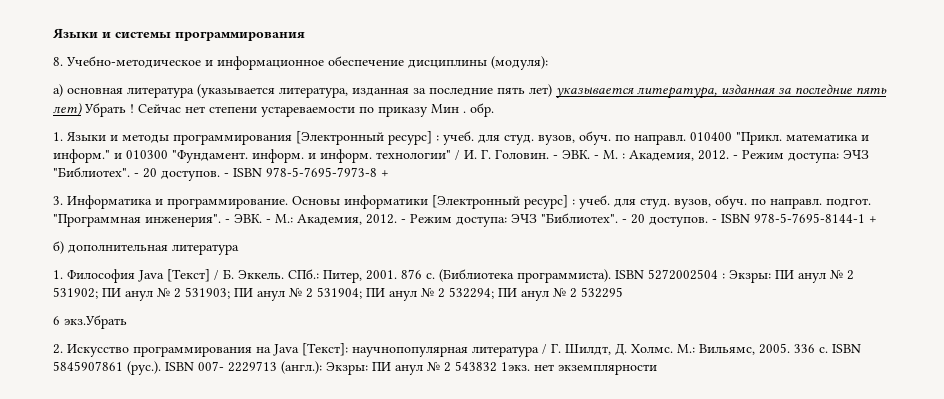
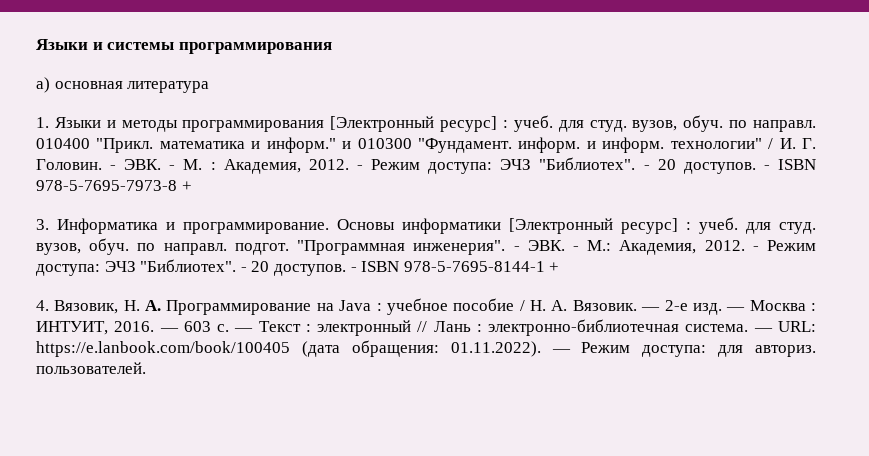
[53,56,548,70] [53,84,887,99] [53,103,494,117] 8. Учебно-методическое и информационное обеспечение дисциплины (модуля): // а) основная литература (указывается литература, изданная за последние пять лет) указывается литература, изданная за последние пять лет) Убрать ! Сейчас нет степени устареваемости по приказу Мин . обр. -> [36,77,210,93] а) основная литература
[53,241,239,255] [53,269,854,283] [53,287,623,301] [53,315,127,329] [53,343,861,357] [53,361,657,375] б) дополнительная литература // 1. Философия Java [Текст] / Б. Эккель. СПб.: Питер, 2001. 876 с. (Библиотека программиста). ISBN 5272002504 : Экзры: ПИ анул № 2 531902; ПИ анул № 2 531903; ПИ анул № 2 531904; ПИ анул № 2 532294; ПИ анул № 2 532295 // 6 экз.Убрать // 2. Искусство программирования на Java [Текст]: научнопопулярная литература / Г. Шилдт, Д. Холмс. М.: Вильямс, 2005. 336 с. ISBN 5845907861 (рус.). ISBN 007- 2229713 (англ.): Экзры: ПИ анул № 2 543832 1экз. нет экземплярности -> [36,298,816,315] [36,319,816,336] [36,340,816,357] [36,362,146,374] 4. Вязовик, Н. А. Программирование на Java : учебное пособие / Н. А. Вязовик. — 2-е изд. — Москва : ИНТУИТ, 2016. — 603 с. — Текст : электронный // Лань : электронно-библиотечная система. — URL: https://e.lanbook.com/book/100405 (дата обращения: 01.11.2022). — Режим доступа: для авториз. пользователей.

